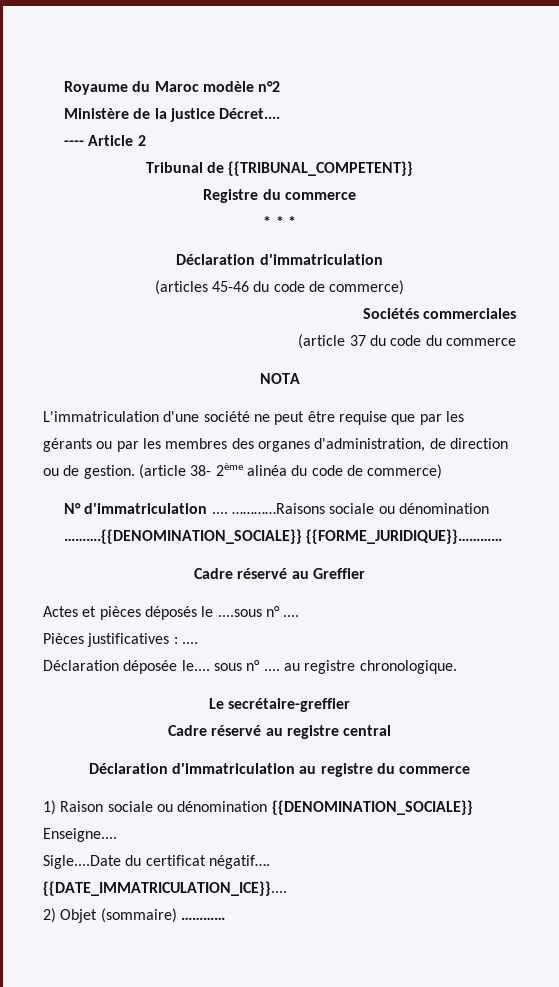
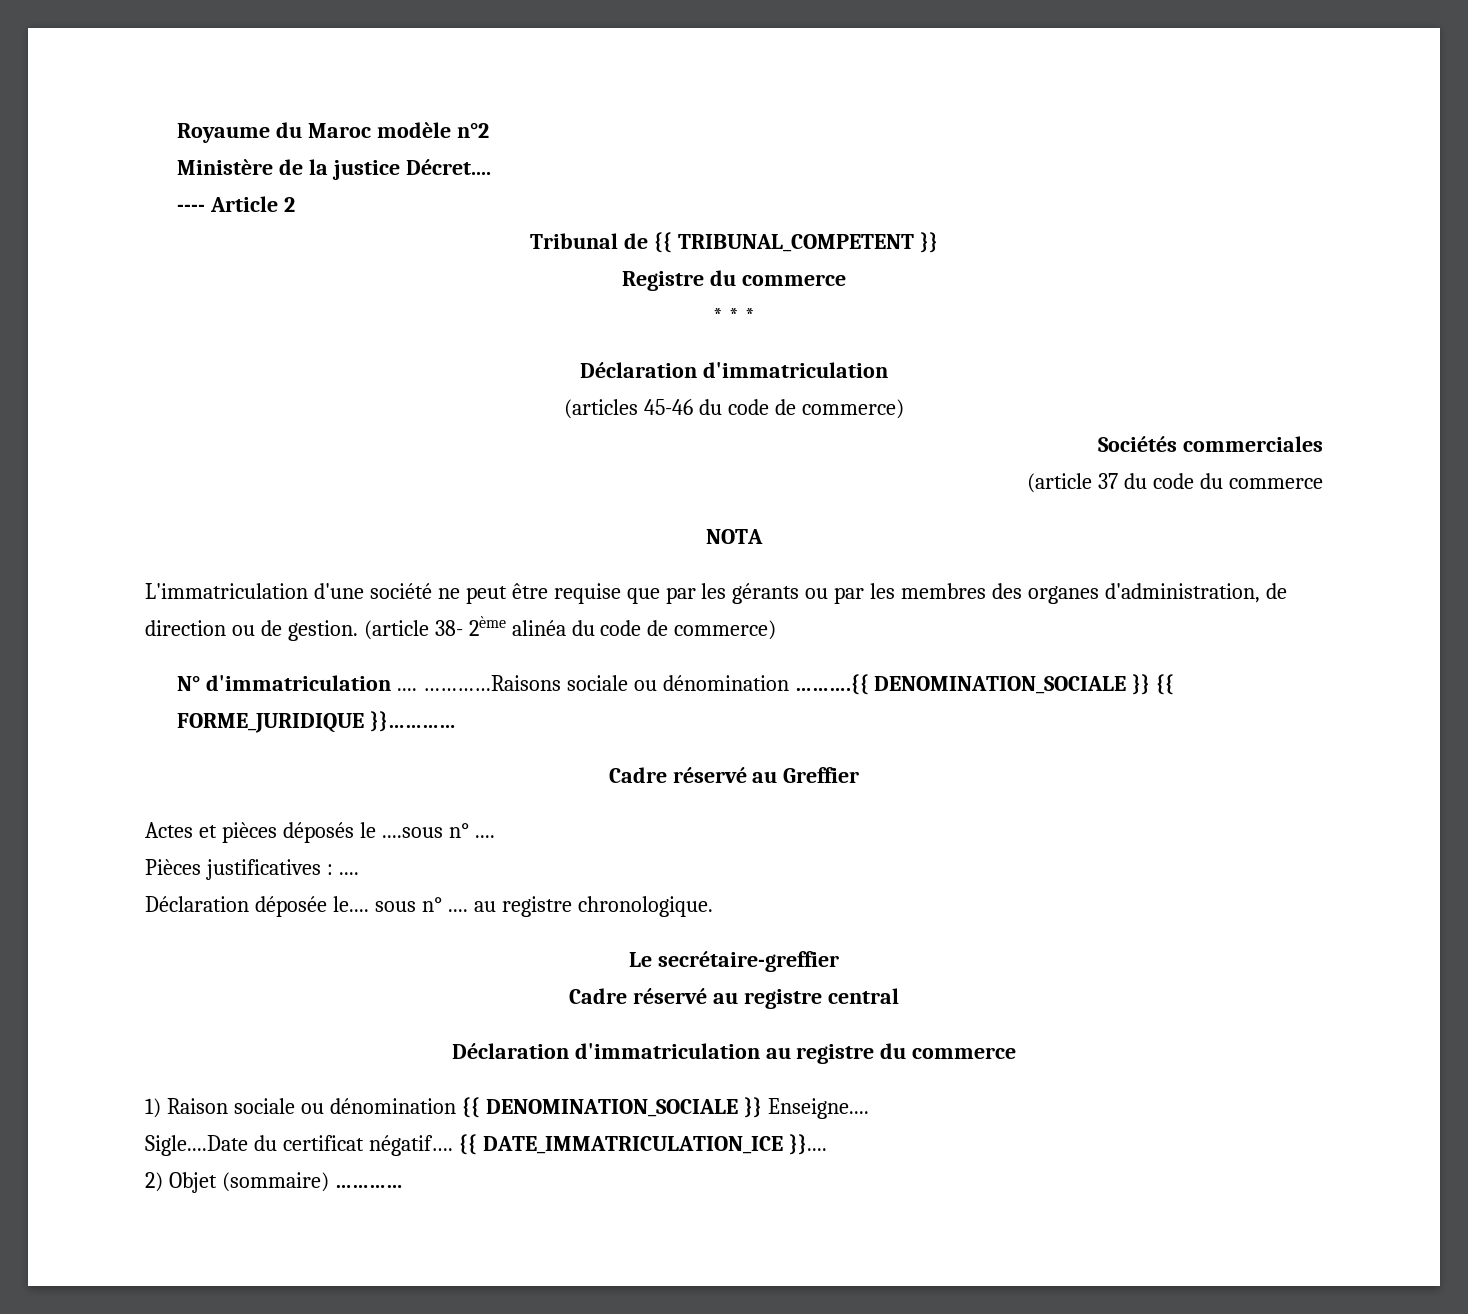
[228,161,414,176] {{TRIBUNAL_COMPETENT}} -> [654,232,938,253] {{ TRIBUNAL_COMPETENT }}
[64,529,503,544] ……….{{DENOMINATION_SOCIALE}} {{FORME_JURIDIQUE}}………… -> [794,674,1175,695] [176,711,456,733] ……….{{ DENOMINATION_SOCIALE }} {{ FORME_JURIDIQUE }}…………
[271,800,473,815] {{DENOMINATION_SOCIALE}} -> [461,1097,762,1118] {{ DENOMINATION_SOCIALE }}
[43,881,287,896] {{DATE_IMMATRICULATION_ICE}}.... -> [458,1134,827,1155] {{ DATE_IMMATRICULATION_ICE }}....

